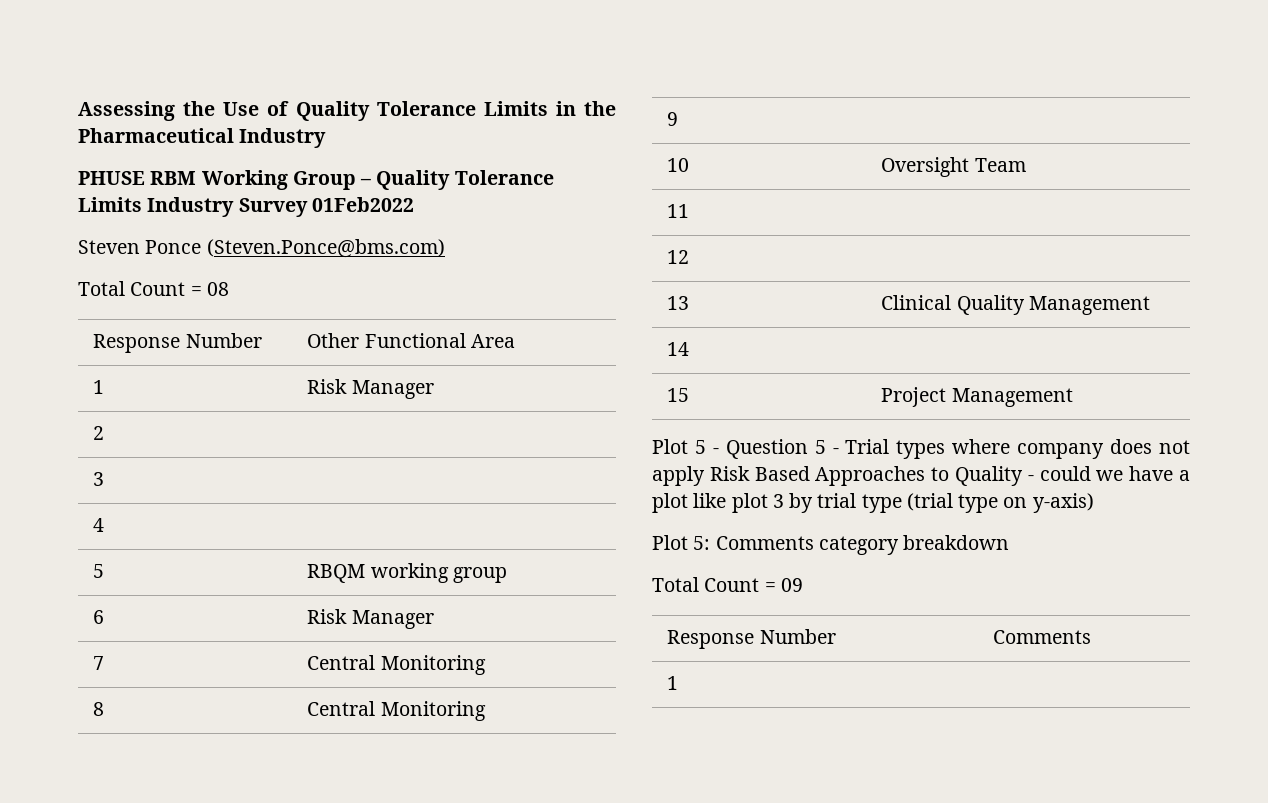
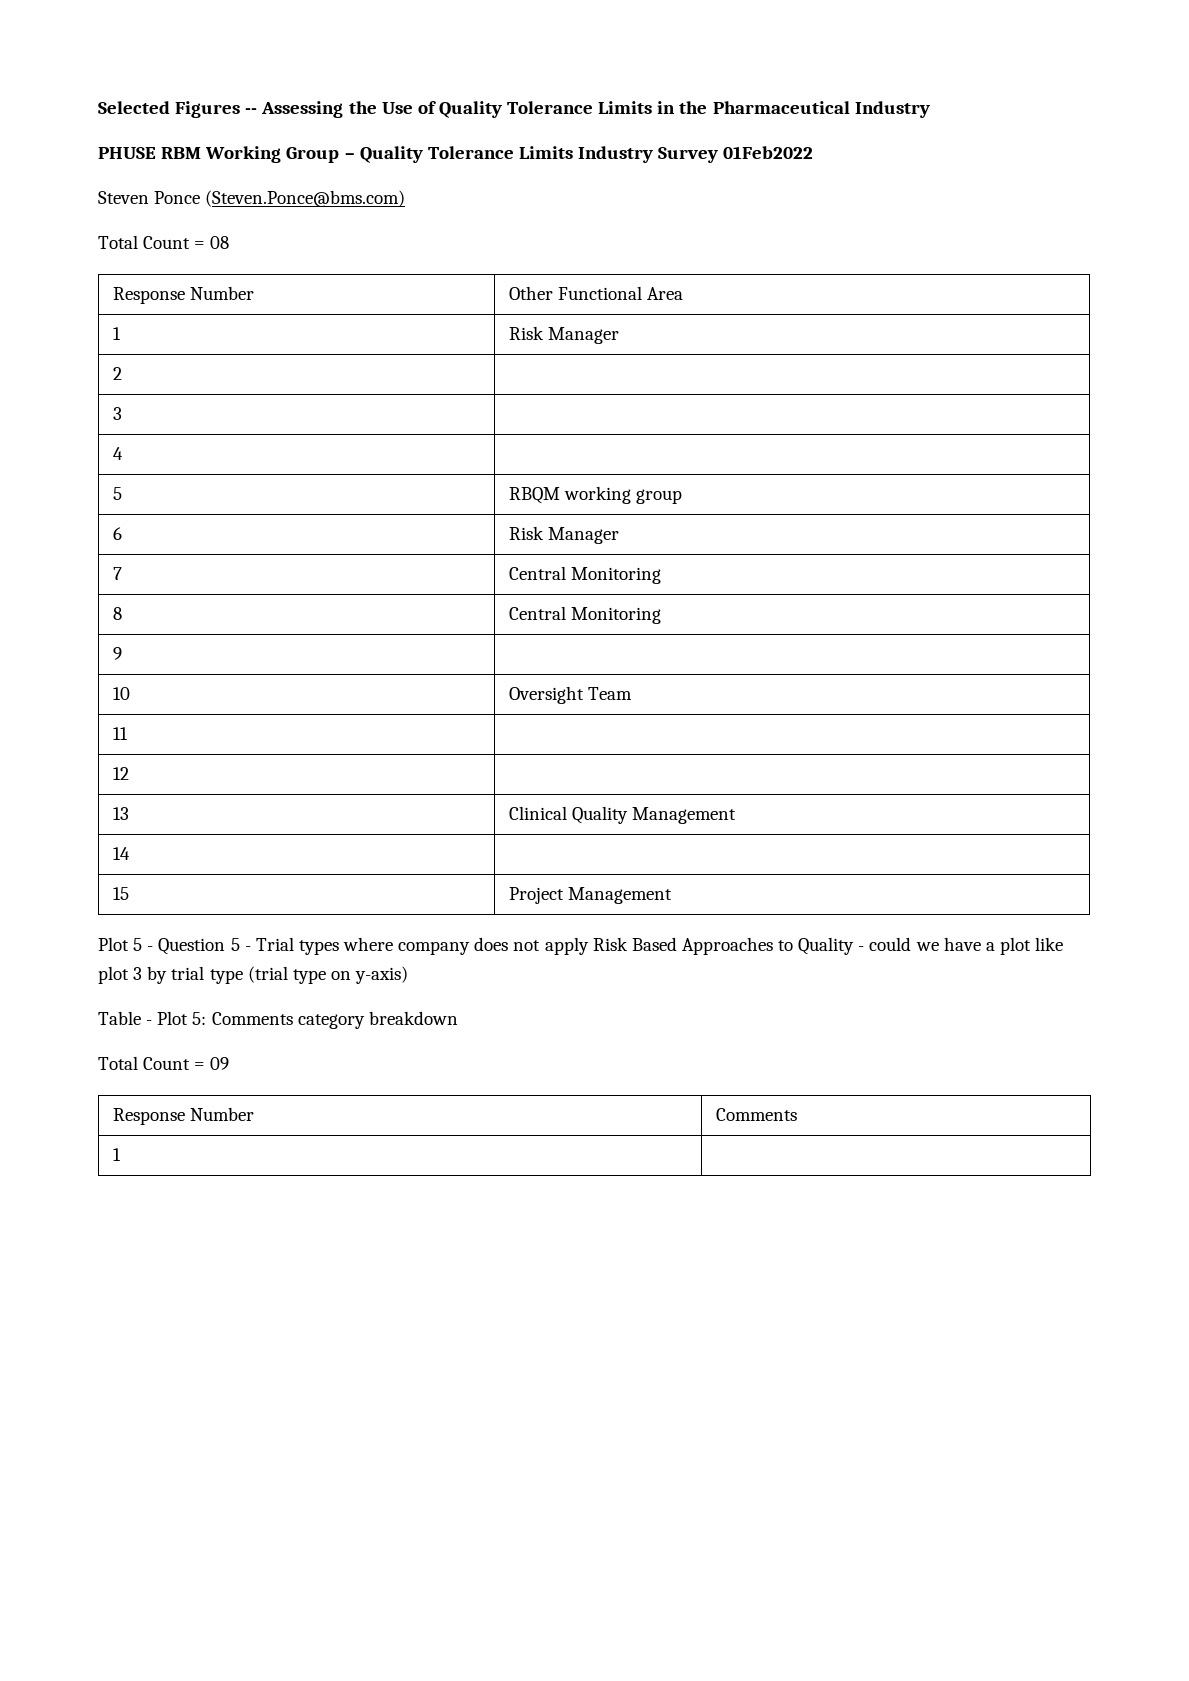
(78, 111) none -> [98,101,258,118] Selected Figures --
(1094, 503) none -> [98,1011,153,1025] Table -

